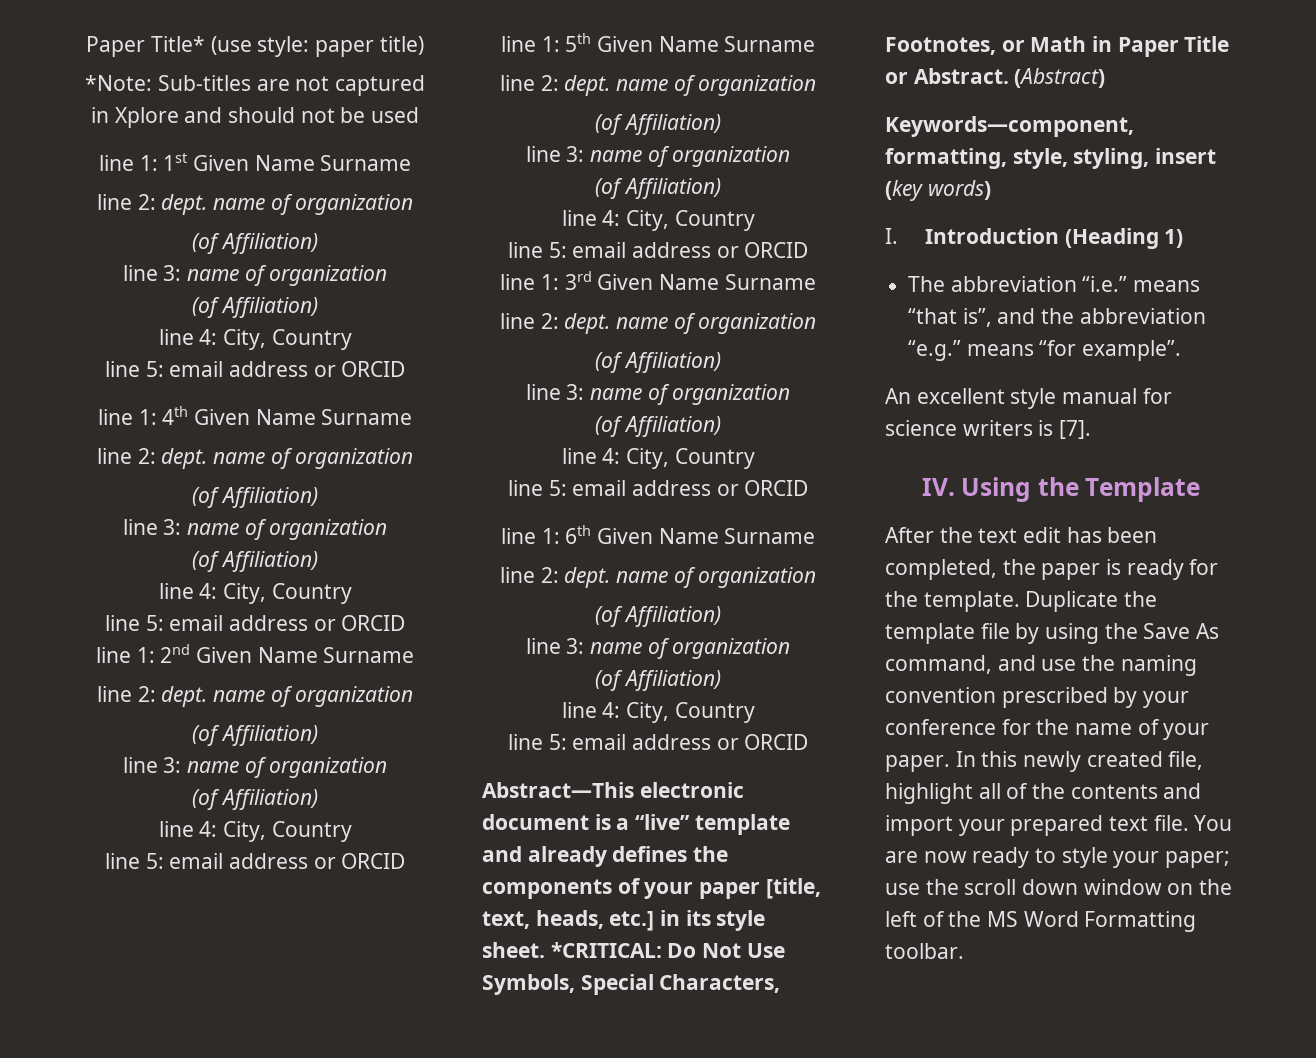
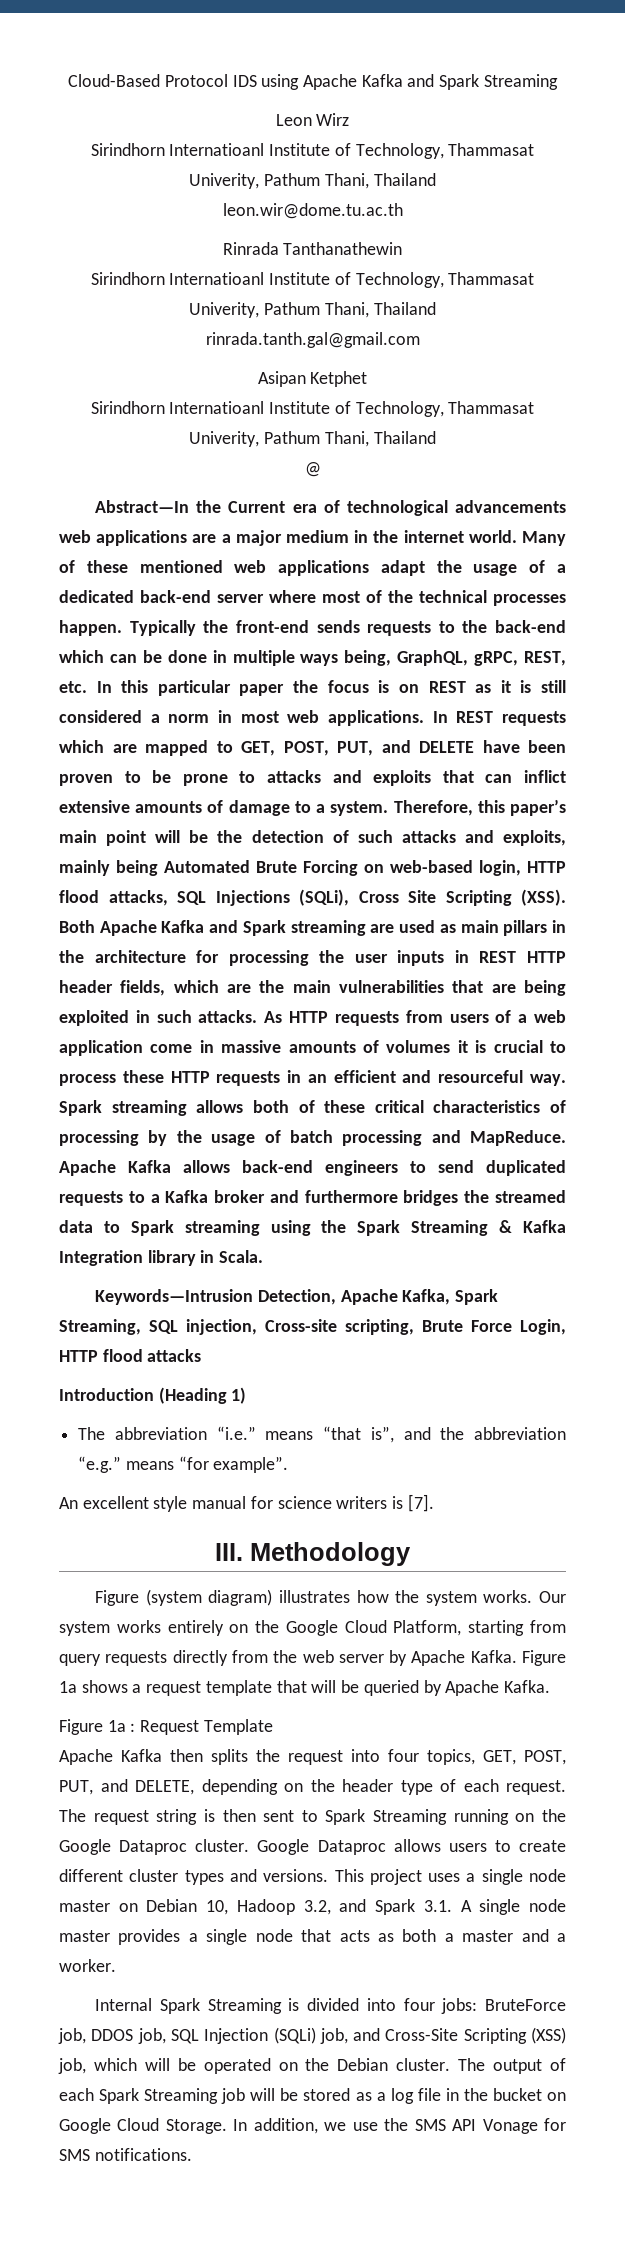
[86,36,424,57] [85,75,425,96] [90,107,420,128] [98,153,412,171] [96,194,414,215] [192,233,318,254] [122,265,388,286] [192,297,318,318] [158,329,352,350] [104,361,406,377] [97,406,413,425] [96,448,414,469] [192,487,318,508] [122,519,388,540] [192,551,318,572] [158,583,352,604] [104,615,406,631] [95,644,415,663] [96,686,414,707] [192,725,318,746] [122,757,388,778] [192,789,318,810] [158,821,352,842] [104,853,406,869] [500,33,816,52] [499,75,817,96] [595,114,721,135] [525,146,791,167] [595,178,721,199] [561,210,755,231] [507,242,809,258] [500,271,816,290] [499,313,817,334] [595,352,721,373] [525,384,791,405] [595,416,721,437] [561,448,755,469] [507,480,809,496] [500,525,816,544] [499,567,817,588] [595,606,721,627] [525,638,791,659] [595,670,721,691] [561,702,755,723] [507,734,809,750] [482,782,744,798] [482,814,790,835] [482,846,729,867] [482,878,821,899] [482,910,766,931] [482,942,785,958] [482,974,781,995] [885,36,1230,57] [885,68,1106,88] [885,116,1134,137] [885,148,1217,169] [885,180,991,201] [885,228,898,244] Paper Title* (use style: paper title) // *Note: Sub-titles are not captured in Xplore and should not be used // line 1: 1st Given Name Surname // line 2: dept. name of organization // (of Affiliation) // line 3: name of organization // (of Affiliation) // line 4: City, Country // line 5: email address or ORCID // line 1: 4th Given Name Surname // line 2: dept. name of organization // (of Affiliation) // line 3: name of organization // (of Affiliation) // line 4: City, Country // line 5: email address or ORCID // line 1: 2nd Given Name Surname // line 2: dept. name of organization // (of Affiliation) // line 3: name of organization // (of Affiliation) // line 4: City, Country // line 5: email address or ORCID // line 1: 5th Given Name Surname // line 2: dept. name of organization // (of Affiliation) // line 3: name of organization // (of Affiliation) // line 4: City, Country // line 5: email address or ORCID // line 1: 3rd Given Name Surname // line 2: dept. name of organization // (of Affiliation) // line 3: name of organization // (of Affiliation) // line 4: City, Country // line 5: email address or ORCID // line 1: 6th Given Name Surname // line 2: dept. name of organization // (of Affiliation) // line 3: name of organization // (of Affiliation) // line 4: City, Country // line 5: email address or ORCID // Abstract—This electronic document is a “live” template and already defines the components of your paper [title, text, heads, etc.] in its style sheet. *CRITICAL: Do Not Use Symbols, Special Characters, Footnotes, or Math in Paper Title or Abstract. (Abstract) // Keywords—component, formatting, style, styling, insert (key words) // I. -> [68,74,558,90] [275,113,350,126] [90,143,535,159] [189,173,436,189] [222,203,403,219] [222,242,403,255] [90,272,535,288] [189,302,436,318] [205,332,420,348] [257,371,368,387] [90,401,535,417] [189,431,436,447] [304,462,321,477] [95,500,566,516] [59,530,566,546] [59,560,566,576] [59,590,566,606] [59,620,566,636] [59,650,566,666] [59,680,567,696] [59,710,566,726] [59,740,566,756] [59,770,567,786] [59,799,566,816] [59,830,567,846] [59,860,566,876] [59,889,566,906] [59,920,567,936] [59,950,566,966] [59,980,566,996] [59,1010,566,1026] [59,1040,566,1056] [59,1070,566,1086] [59,1100,566,1116] [59,1130,566,1146] [59,1160,566,1176] [59,1190,566,1206] [59,1220,567,1236] [59,1250,264,1266] [95,1289,498,1305] [59,1319,566,1335] [59,1349,202,1362] Cloud-Based Protocol IDS using Apache Kafka and Spark Streaming // Leon Wirz // Sirindhorn Internatioanl Institute of Technology, Thammasat Univerity, Pathum Thani, Thailand // leon.wir@dome.tu.ac.th // Rinrada Tanthanathewin // Sirindhorn Internatioanl Institute of Technology, Thammasat Univerity, Pathum Thani, Thailand // rinrada.tanth.gal@gmail.com // Asipan Ketphet // Sirindhorn Internatioanl Institute of Technology, Thammasat Univerity, Pathum Thani, Thailand // @ // Abstract—In the Current era of technological advancements web applications are a major medium in the internet world. Many of these mentioned web applications adapt the usage of a dedicated back-end server where most of the technical processes happen. Typically the front-end sends requests to the back-end which can be done in multiple ways being, GraphQL, gRPC, REST, etc. In this particular paper the focus is on REST as it is still considered a norm in most web applications. In REST requests which are mapped to GET, POST, PUT, and DELETE have been proven to be prone to attacks and exploits that can inflict extensive amounts of damage to a system. Therefore, this paper’s main point will be the detection of such attacks and exploits, mainly being Automated Brute Forcing on web-based login, HTTP flood attacks, SQL Injections (SQLi), Cross Site Scripting (XSS). Both Apache Kafka and Spark streaming are used as main pillars in the architecture for processing the user inputs in REST HTTP header fields, which are the main vulnerabilities that are being exploited in such attacks. As HTTP requests from users of a web application come in massive amounts of volumes it is crucial to process these HTTP requests in an efficient and resourceful way. Spark streaming allows both of these critical characteristics of processing by the usage of batch processing and MapReduce. Apache Kafka allows back-end engineers to send duplicated requests to a Kafka broker and furthermore bridges the streamed data to Spark streaming using the Spark Streaming & Kafka Integration library in Scala. // Keywords—Intrusion Detection, Apache Kafka, Spark Streaming, SQL injection, Cross-site scripting, Brute Force Login, HTTP flood attacks //
[921,477,1201,502] [885,527,1158,543] [885,559,1219,580] [885,591,1158,612] [885,623,1220,644] [885,655,1197,676] [885,687,1190,708] [885,719,1210,740] [885,751,1204,772] [885,783,1202,804] [885,815,1233,836] [885,847,1231,868] [885,879,1233,895] [885,911,1197,932] [885,943,964,959] IV. Using the Template // After the text edit has been completed, the paper is ready for the template. Duplicate the template file by using the Save As command, and use the naming convention prescribed by your conference for the name of your paper. In this newly created file, highlight all of the contents and import your prepared text file. You are now ready to style your paper; use the scroll down window on the left of the MS Word Formatting toolbar. -> [215,1542,411,1566] [95,1589,566,1606] [59,1620,566,1636] [59,1650,566,1666] [59,1680,550,1696] [59,1719,273,1735] [59,1749,566,1765] [59,1779,566,1795] [59,1809,566,1825] [59,1839,566,1855] [59,1869,567,1885] [59,1899,567,1915] [59,1929,567,1945] [59,1959,116,1972] [95,1998,566,2014] [58,2027,566,2044] [58,2058,567,2074] [59,2088,566,2104] [59,2118,566,2134] [59,2148,192,2161] III. Methodology // Figure (system diagram) illustrates how the system works. Our system works entirely on the Google Cloud Platform, starting from query requests directly from the web server by Apache Kafka. Figure 1a shows a request template that will be queried by Apache Kafka. // Figure 1a : Request Template // Apache Kafka then splits the request into four topics, GET, POST, PUT, and DELETE, depending on the header type of each request. The request string is then sent to Spark Streaming running on the Google Dataproc cluster. Google Dataproc allows users to create different cluster types and versions. This project uses a single node master on Debian 10, Hadoop 3.2, and Spark 3.1. A single node master provides a single node that acts as both a master and a worker. // Internal Spark Streaming is divided into four jobs: BruteForce job, DDOS job, SQL Injection (SQLi) job, and Cross-Site Scripting (XSS) job, which will be operated on the Debian cluster. The output of each Spark Streaming job will be stored as a log file in the bucket on Google Cloud Storage. In addition, we use the SMS API Vonage for SMS notifications.

